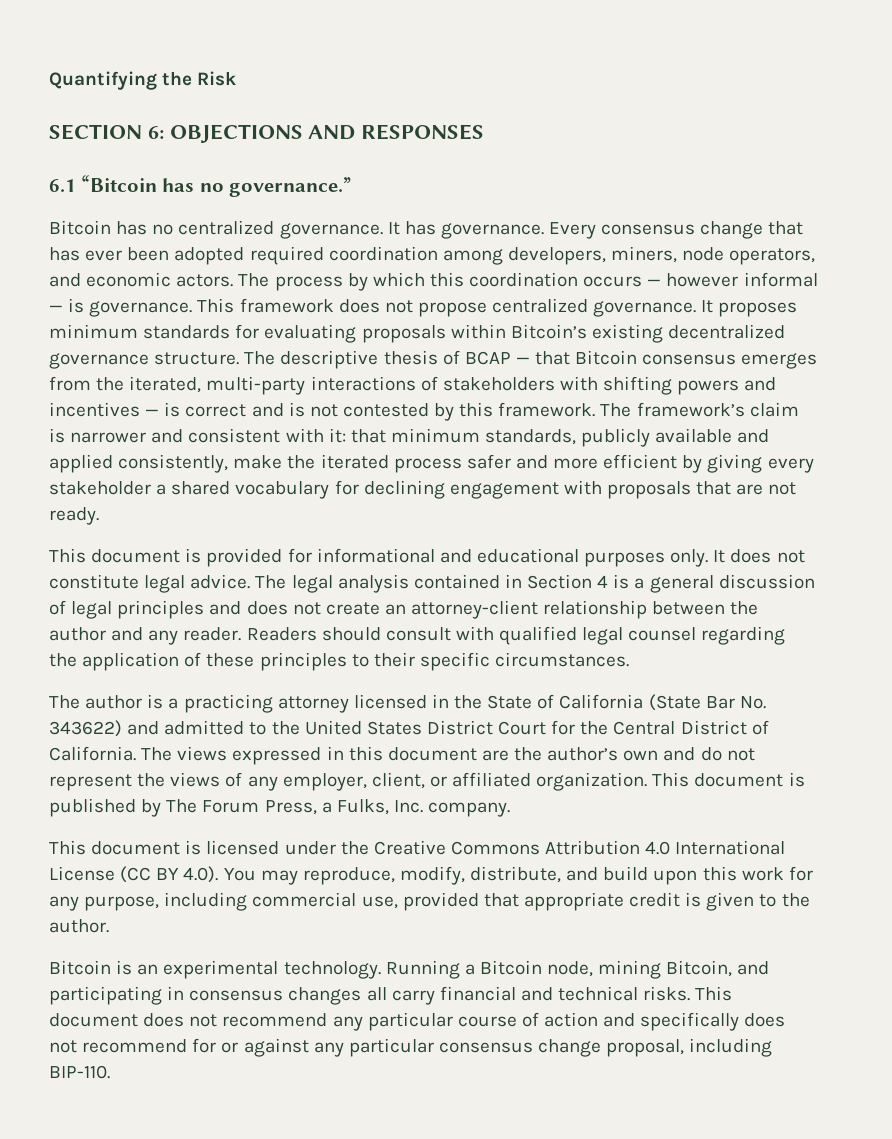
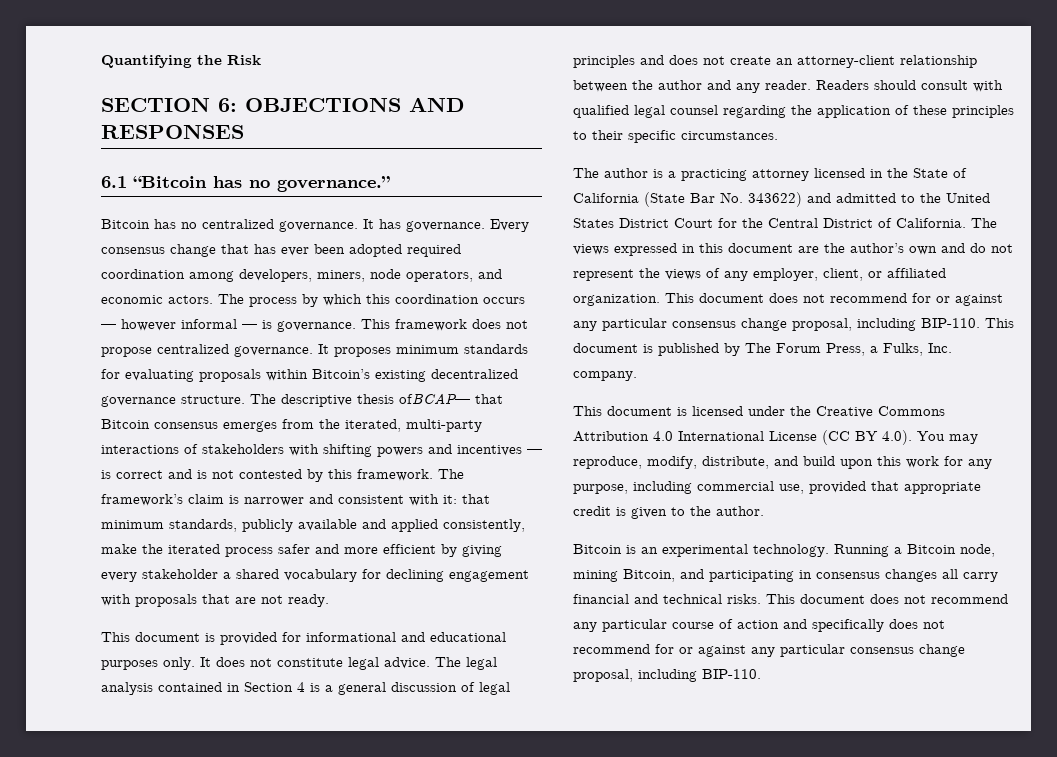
[442,350,530,365] of BCAP — -> [399,393,470,404] ofBCAP—
(784, 780) none -> [769,293,1003,306] [573,318,1014,331] [573,343,638,353] does not recommend for or against any particular consensus change proposal, including BIP-110. This document

